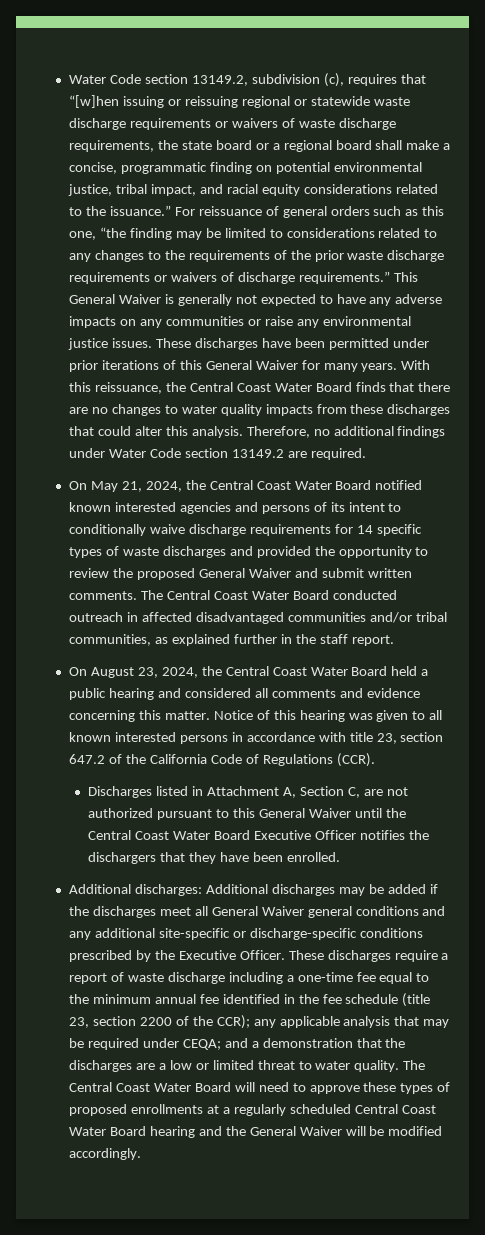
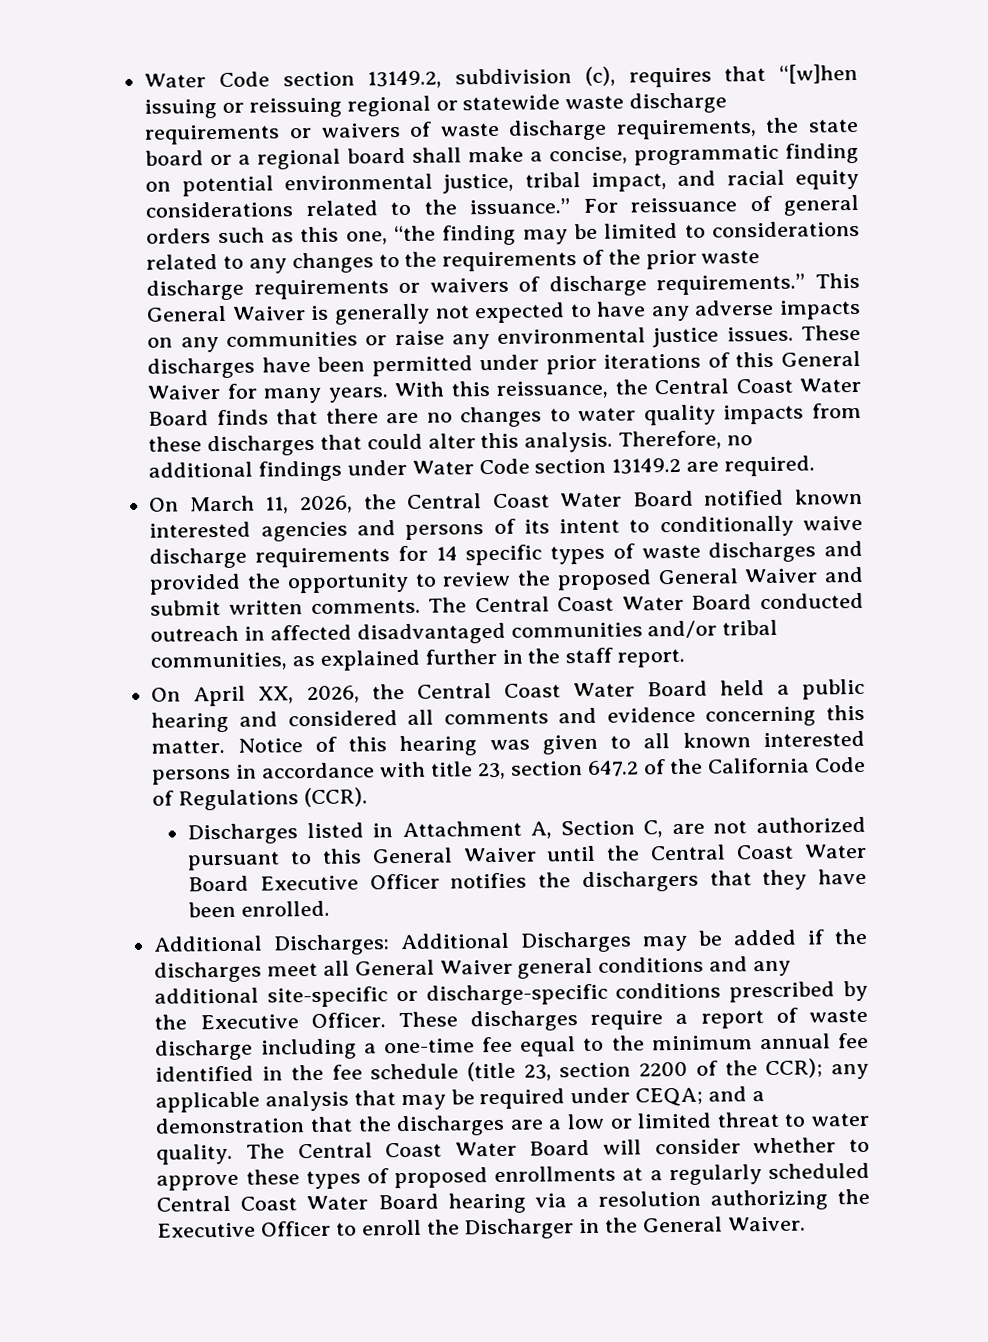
[91,481,182,492] May 21, 2024, -> [189,495,354,514] March 11, 2026,
[91,667,198,678] August 23, 2024, -> [193,685,360,707] April XX, 2026,
[135,884,335,896] discharges: Additional discharges -> [273,931,633,956] Discharges: Additional Discharges
[258,1082,289,1092] need -> [654,1137,837,1155] consider whether
[198,1126,443,1136] [69,1148,142,1160] and the General Waiver will be modified accordingly. -> [534,1188,870,1211] [157,1216,806,1240] via a resolution authorizing the Executive Officer to enroll the Discharger in the General Waiver.

